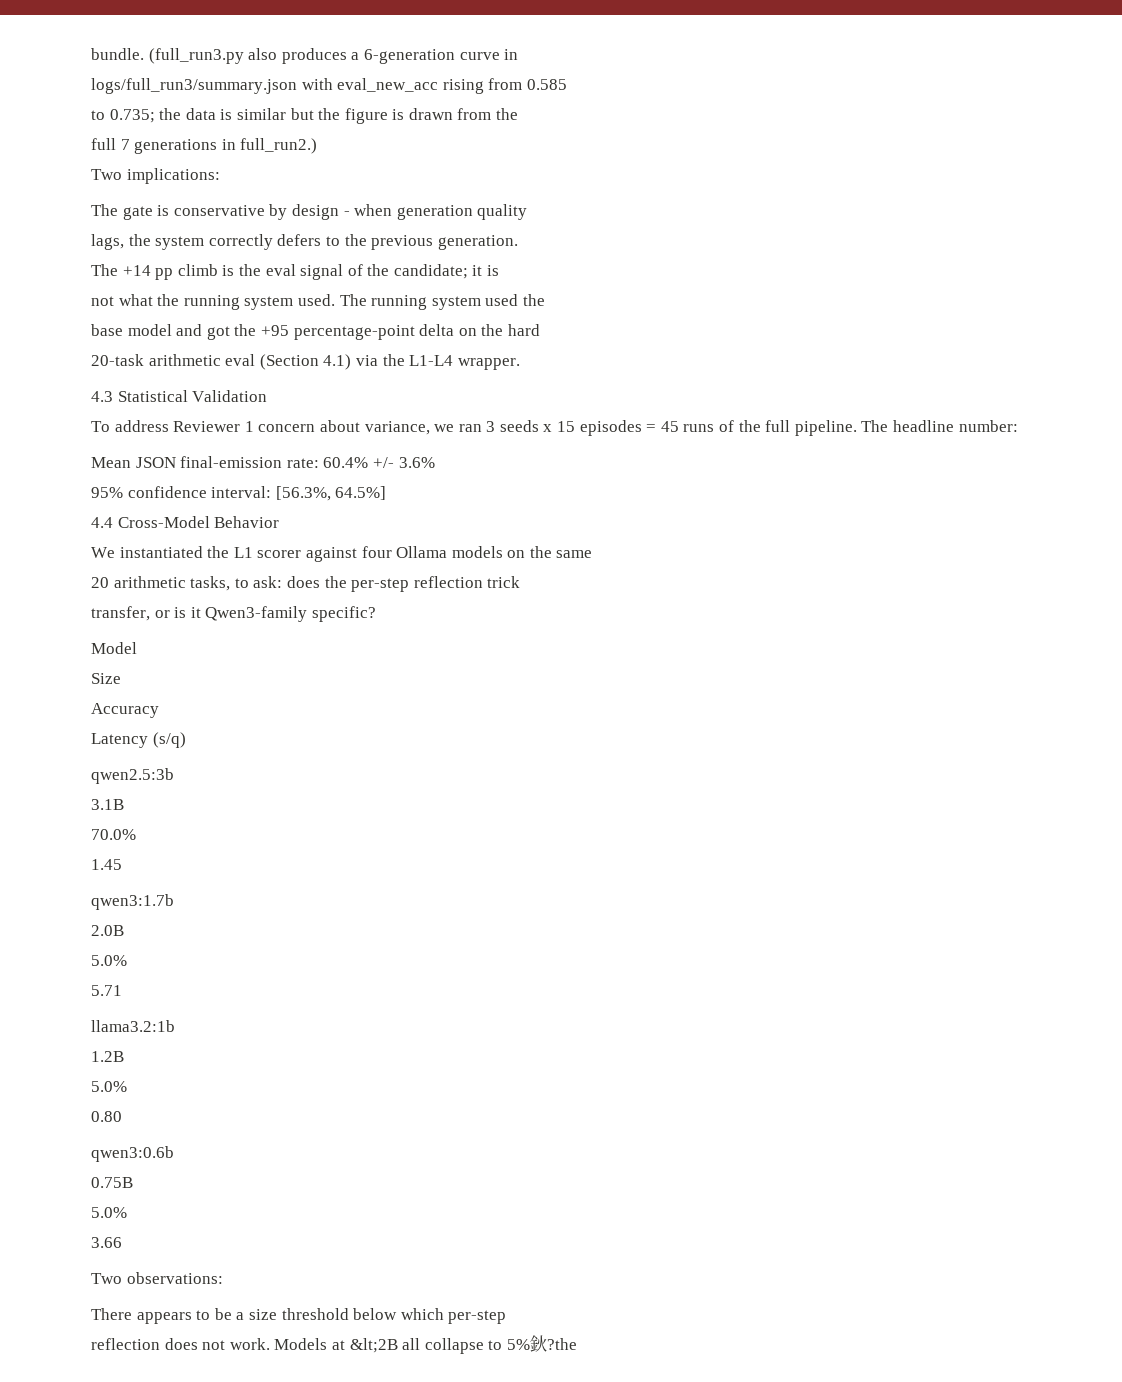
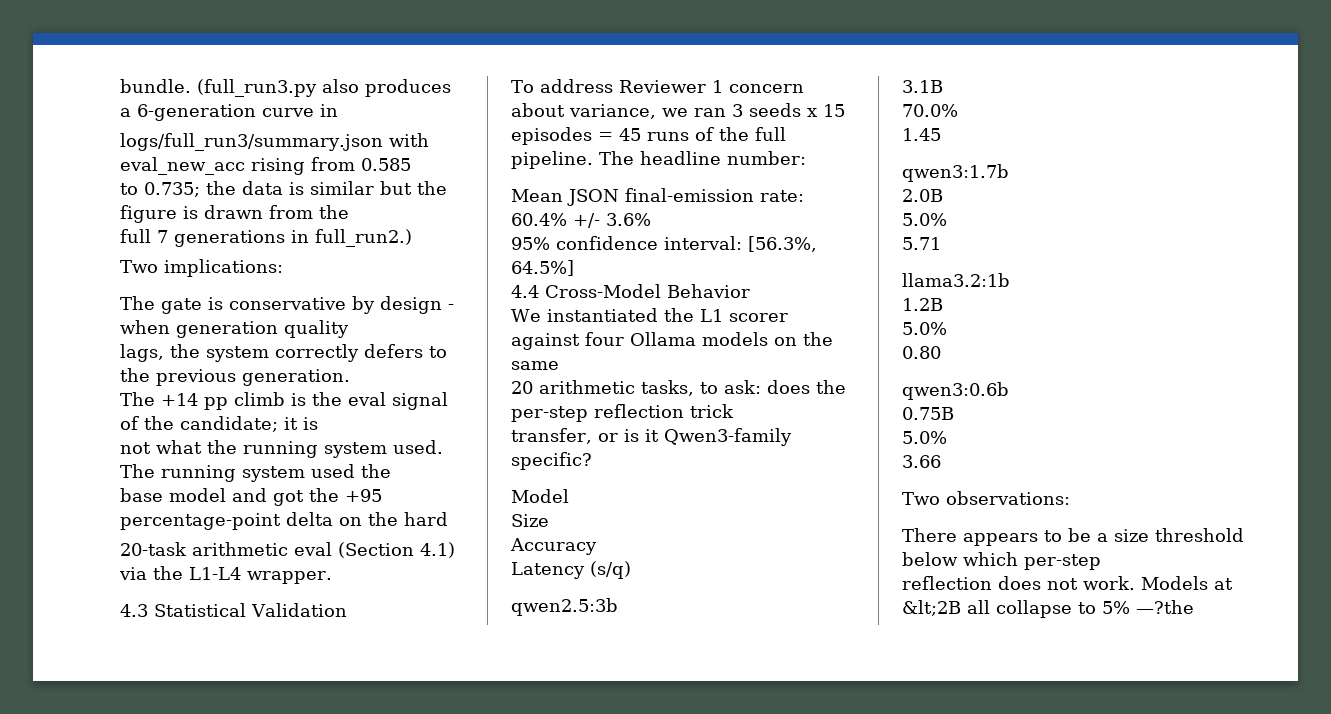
[529,1335,577,1352] 鈥?the -> [1136,600,1194,614] —?the

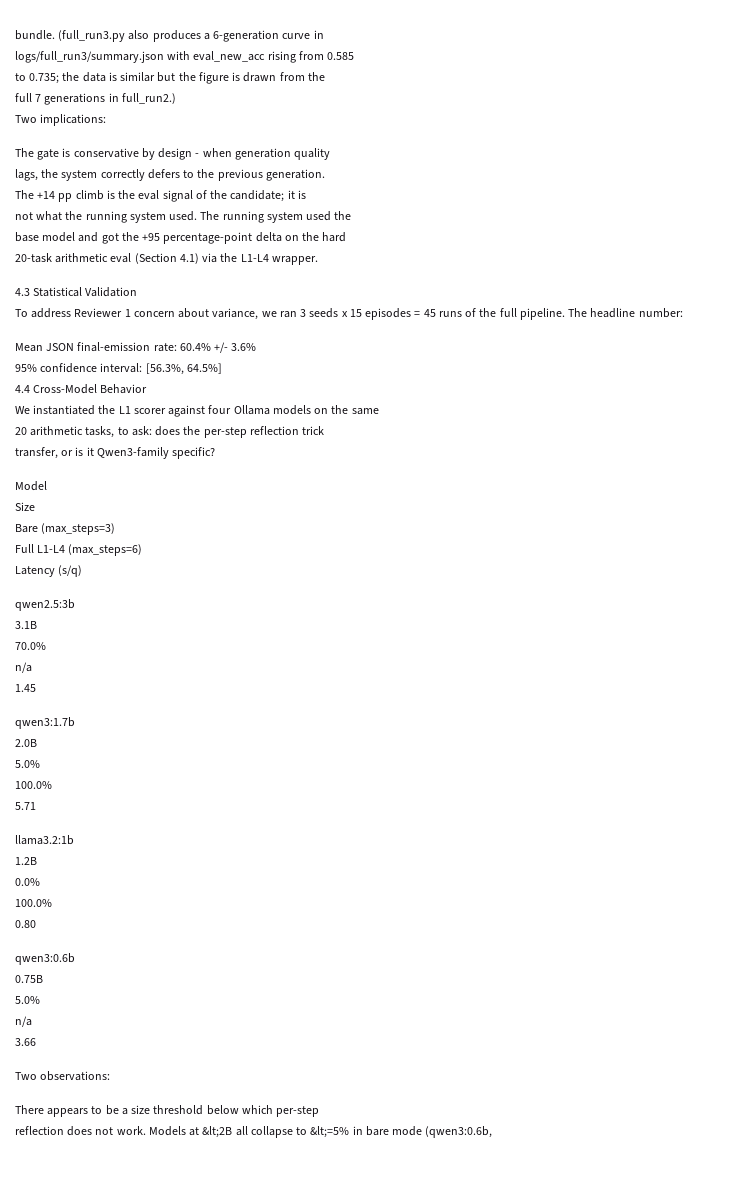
[510,538,597,555] Accuracy -> [15,523,116,535] [15,544,143,556] Bare (max_steps=3) // Full L1-L4 (max_steps=6)
(958, 110) none -> [15,662,32,673] // n/a
(947, 219) none -> [15,781,52,789] // 100.0%
[902,322,947,335] 5.0% -> [15,878,40,886] [15,899,52,907] 0.0% // 100.0%
(947, 437) none -> [15,1016,32,1027] // n/a
[1102,600,1194,614] 5% —?the -> [310,1126,493,1138] &lt;=5% in bare mode (qwen3:0.6b,

